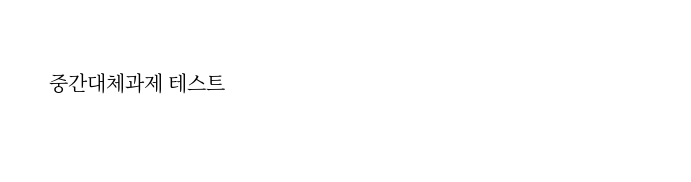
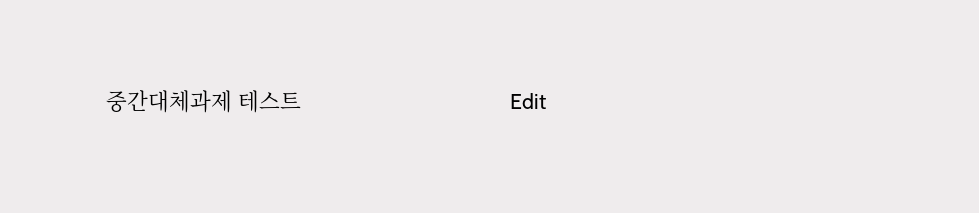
(226, 83) none -> [510,93,546,109] // Edit

